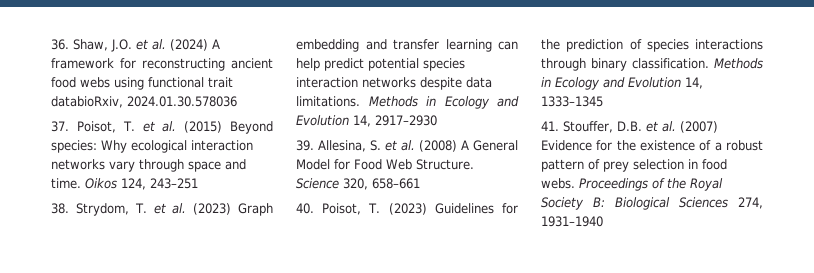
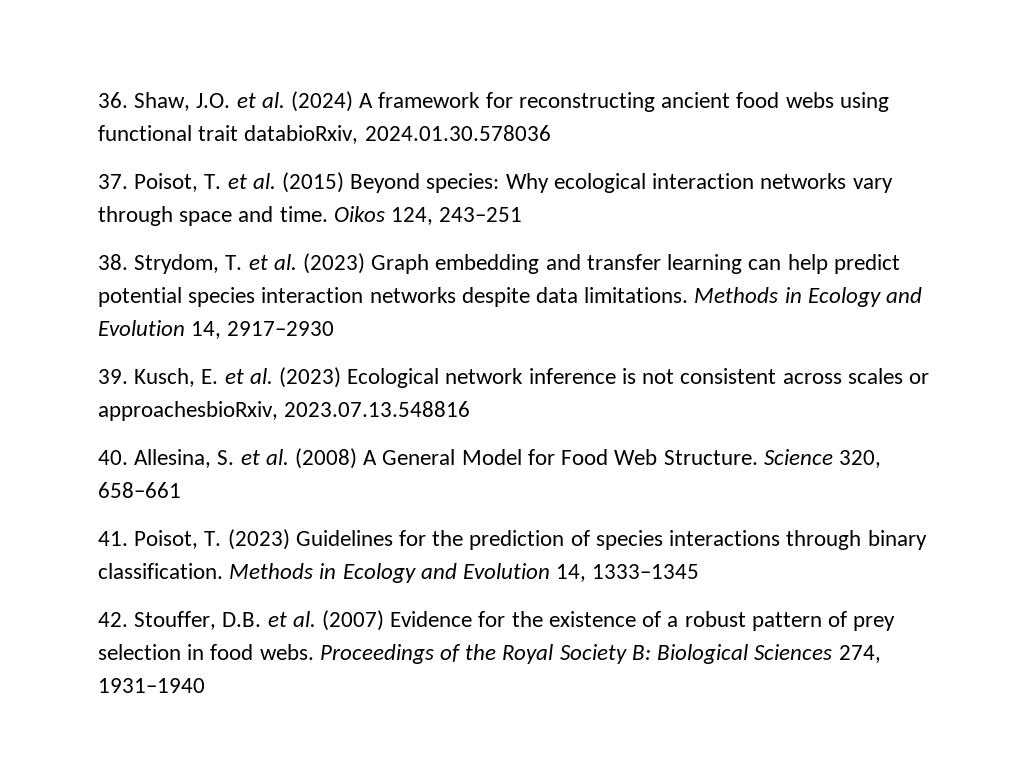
(314, 145) none -> [134,367,929,388] [98,401,471,421] [98,450,128,465] Kusch, E. et al. (2023) Ecological network inference is not consistent across scales or approachesbioRxiv, 2023.07.13.548816 // 40.
[296,203,314,214] 40. -> [98,531,128,546] 41.
[541,121,559,131] 41. -> [98,612,128,627] 42.

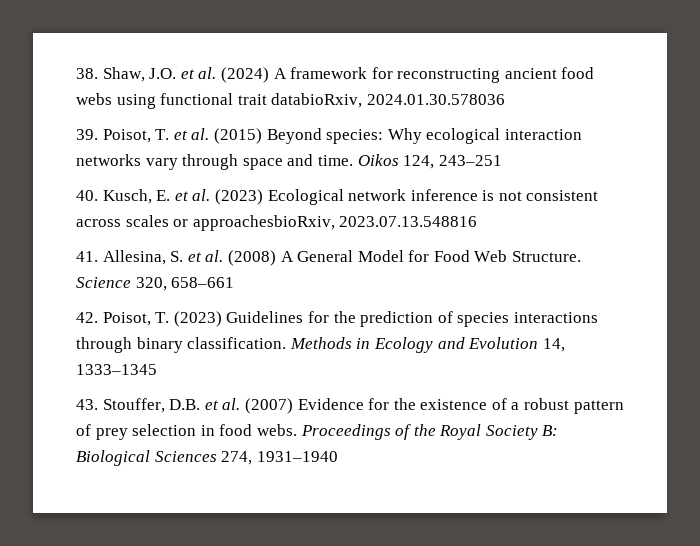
[98,92,128,108] 36. -> [76,68,98,79] 38.
[98,174,128,189] 37. -> [76,129,98,140] 39.
[98,253,900,274] [98,287,923,307] [98,320,335,339] [98,369,128,384] 38. Strydom, T. et al. (2023) Graph embedding and transfer learning can help predict potential species interaction networks despite data limitations. Methods in Ecology and Evolution 14, 2917–2930 // 39. -> [76,190,98,201] 40.
[98,450,128,465] 40. -> [76,251,98,262] 41.
[98,531,128,546] 41. -> [76,312,98,323] 42.
[98,612,128,627] 42. -> [76,399,98,410] 43.

